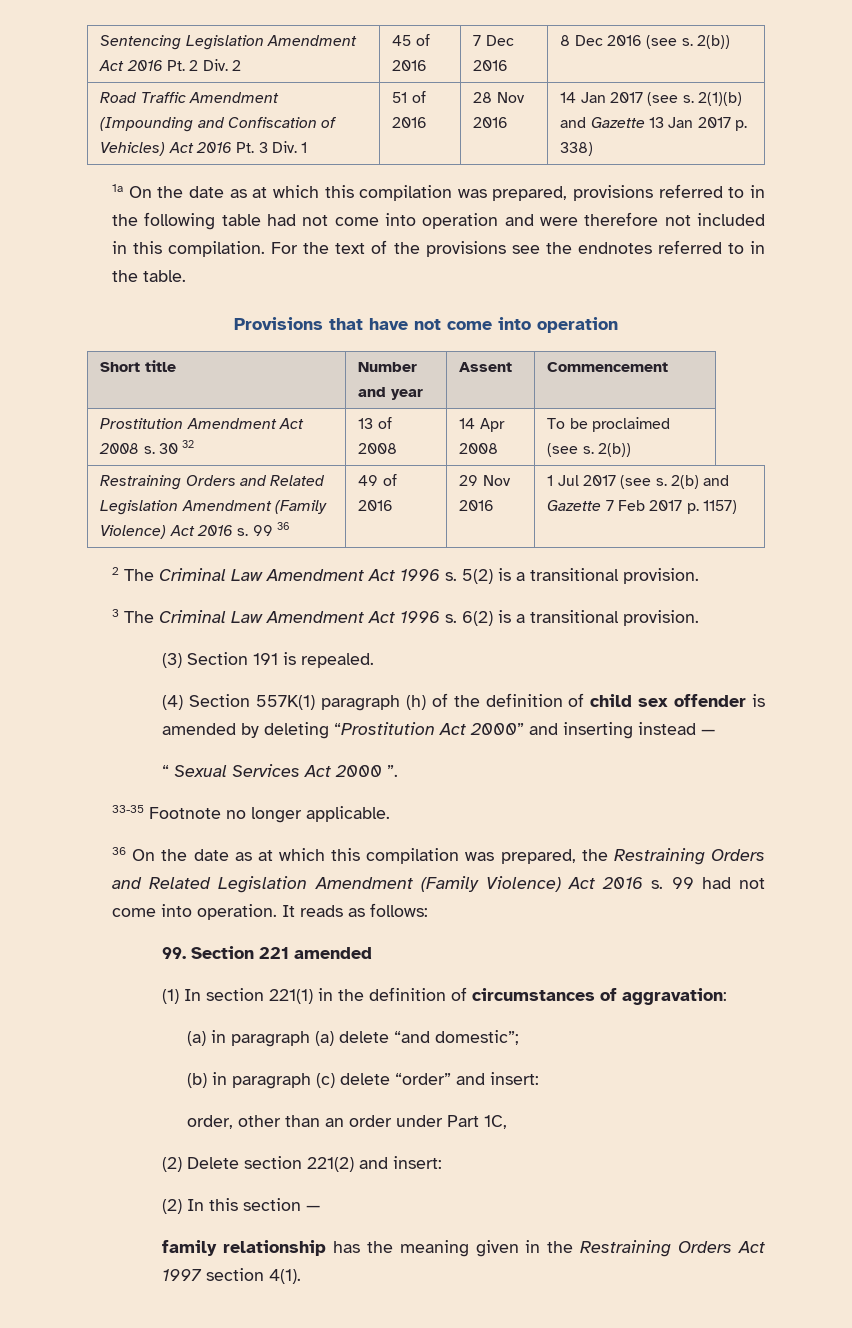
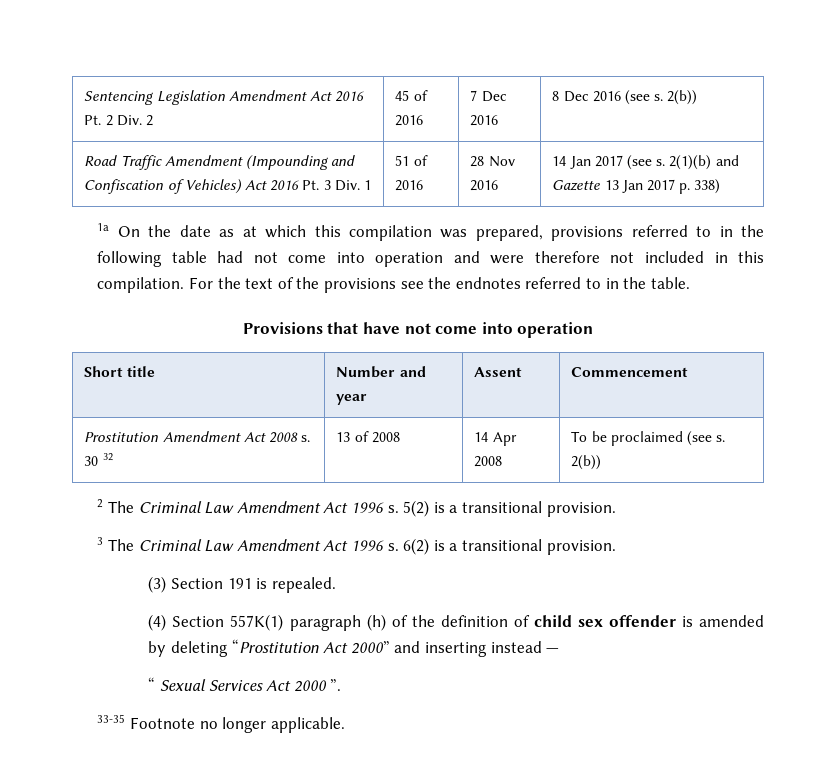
[100,475,326,490] [100,500,327,515] [100,522,290,539] [358,474,397,486] [358,500,394,511] [459,475,511,486] [459,500,495,511] [547,475,730,489] [547,500,737,514] // Restraining Orders and Related Legislation Amendment (Family Violence) Act 2016 s. 99 36 | 49 of 2016 | 29 Nov 2016 | 1 Jul 2017 (see s. 2(b) and Gazette 7 Feb 2017 p. 1157) -> (602, 462) none
[112,847,765,865] [112,876,765,893] [112,903,429,920] [162,946,373,959] [162,987,728,1005] [187,1030,520,1047] [187,1072,540,1089] [187,1115,508,1129] [162,1156,443,1172] [162,1198,321,1214] [162,1240,765,1257] [162,1268,302,1284] // 36 On the date as at which this compilation was prepared, the Restraining Orders and Related Legislation Amendment (Family Violence) Act 2016 s. 99 had not come into operation. It reads as follows: // 99. Section 221 amended // (1) In section 221(1) in the definition of circumstances of aggravation: // (a) in paragraph (a) delete “and domestic”; // (b) in paragraph (c) delete “order” and insert: // order, other than an order under Part 1C, // (2) Delete section 221(2) and insert: // (2) In this section — // family relationship has the meaning given in the Restraining Orders Act 1997 section 4(1). -> (345, 725) none

